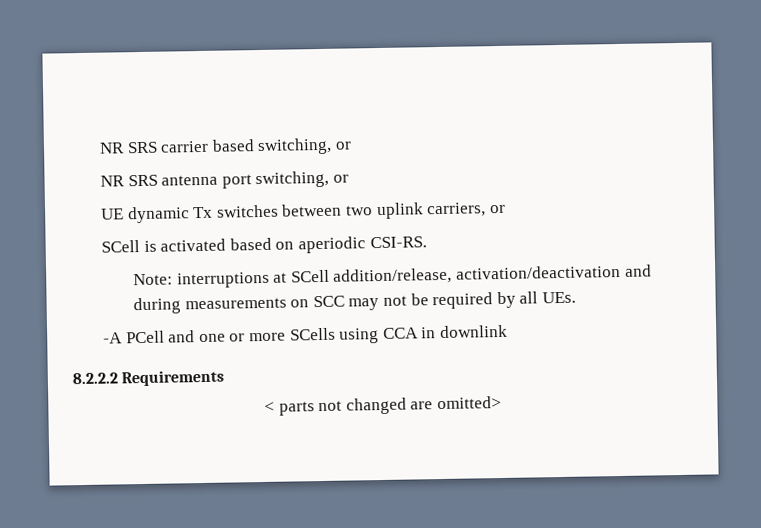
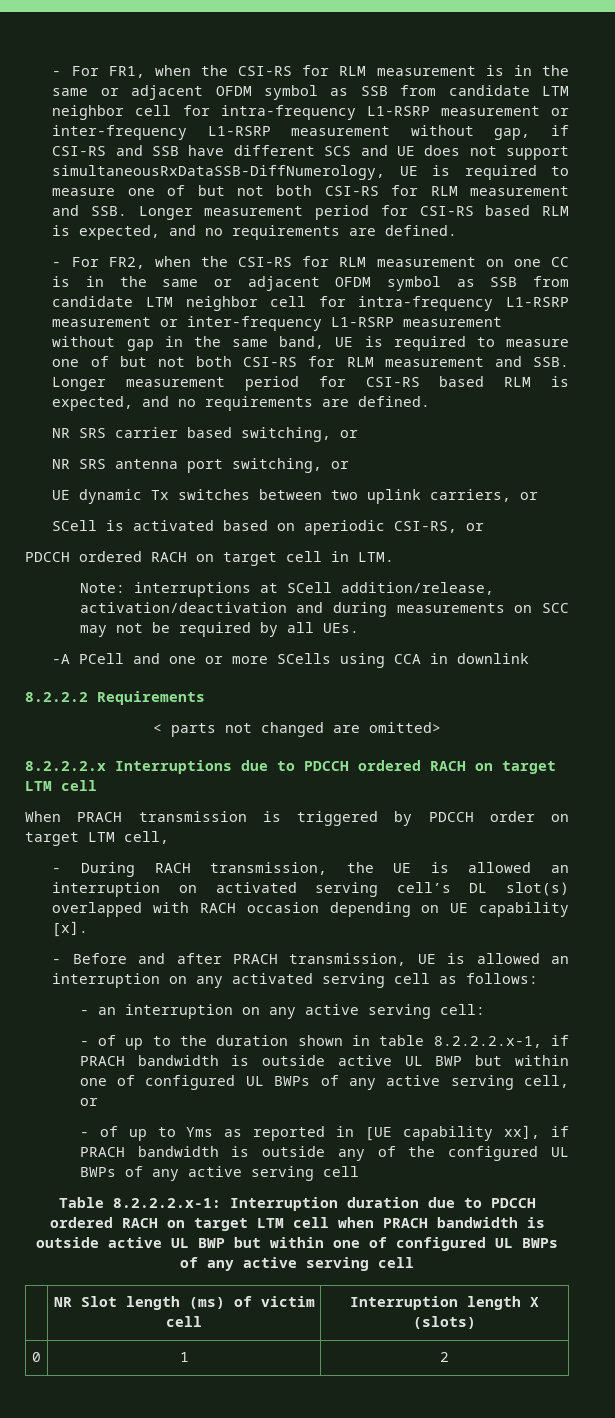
(99, 148) none -> [52,65,569,78] [52,85,570,100] [52,105,569,120] [52,125,569,140] [52,145,570,160] [52,165,570,180] [52,185,570,196] [52,205,569,220] [52,225,458,240] [52,256,569,269] [52,276,569,291] [52,296,569,311] [52,316,503,331] [52,336,569,351] [52,356,569,367] [52,376,569,391] [52,396,431,411] - For FR1, when the CSI-RS for RLM measurement is in the same or adjacent OFDM symbol as SSB from candidate LTM neighbor cell for intra-frequency L1-RSRP measurement or inter-frequency L1-RSRP measurement without gap, if CSI-RS and SSB have different SCS and UE does not support simultaneousRxDataSSB-DiffNumerology, UE is required to measure one of but not both CSI-RS for RLM measurement and SSB. Longer measurement period for CSI-RS based RLM is expected, and no requirements are defined. // - For FR2, when the CSI-RS for RLM measurement on one CC is in the same or adjacent OFDM symbol as SSB from candidate LTM neighbor cell for intra-frequency L1-RSRP measurement or inter-frequency L1-RSRP measurement without gap in the same band, UE is required to measure one of but not both CSI-RS for RLM measurement and SSB. Longer measurement period for CSI-RS based RLM is expected, and no requirements are defined. //
[369,236,427,249] CSI-RS. -> [394,521,485,533] [25,551,394,566] CSI-RS, or // PDCCH ordered RACH on target cell in LTM.
(502, 402) none -> [25,760,556,774] [25,780,97,791] [25,811,569,826] [25,831,169,846] [52,862,569,877] [52,882,569,897] [52,902,569,917] [52,921,89,937] [52,953,569,966] [52,973,539,988] [79,1004,485,1019] [79,1035,569,1050] [79,1055,570,1066] [79,1075,570,1090] [79,1098,98,1106] [79,1125,569,1141] [79,1146,570,1161] [79,1166,359,1181] [58,1197,536,1211] [49,1217,545,1231] [36,1237,558,1251] [180,1257,414,1271] [53,1296,315,1310] [166,1316,202,1327] [350,1296,539,1310] [413,1316,476,1329] [32,1352,41,1362] [179,1352,189,1362] [440,1352,449,1362] // 8.2.2.2.x Interruptions due to PDCCH ordered RACH on target LTM cell // When PRACH transmission is triggered by PDCCH order on target LTM cell, // - During RACH transmission, the UE is allowed an interruption on activated serving cell’s DL slot(s) overlapped with RACH occasion depending on UE capability [x]. // - Before and after PRACH transmission, UE is allowed an interruption on any activated serving cell as follows: // - an interruption on any active serving cell: // - of up to the duration shown in table 8.2.2.2.x-1, if PRACH bandwidth is outside active UL BWP but within one of configured UL BWPs of any active serving cell, or // - of up to Yms as reported in [UE capability xx], if PRACH bandwidth is outside any of the configured UL BWPs of any active serving cell // Table 8.2.2.2.x-1: Interruption duration due to PDCCH ordered RACH on target LTM cell when PRACH bandwidth is outside active UL BWP but within one of configured UL BWPs of any active serving cell // | NR Slot length (ms) of victim cell | Interruption length X (slots) // 0 | 1 | 2

